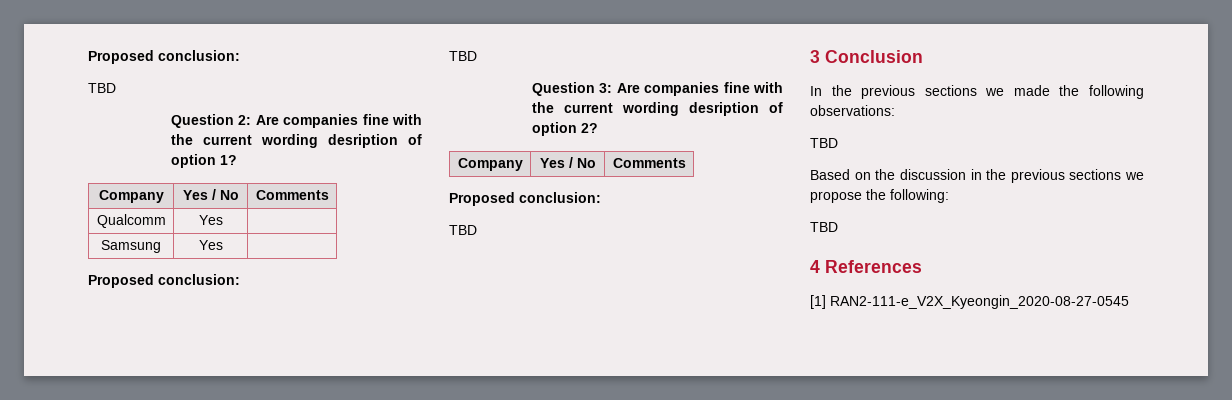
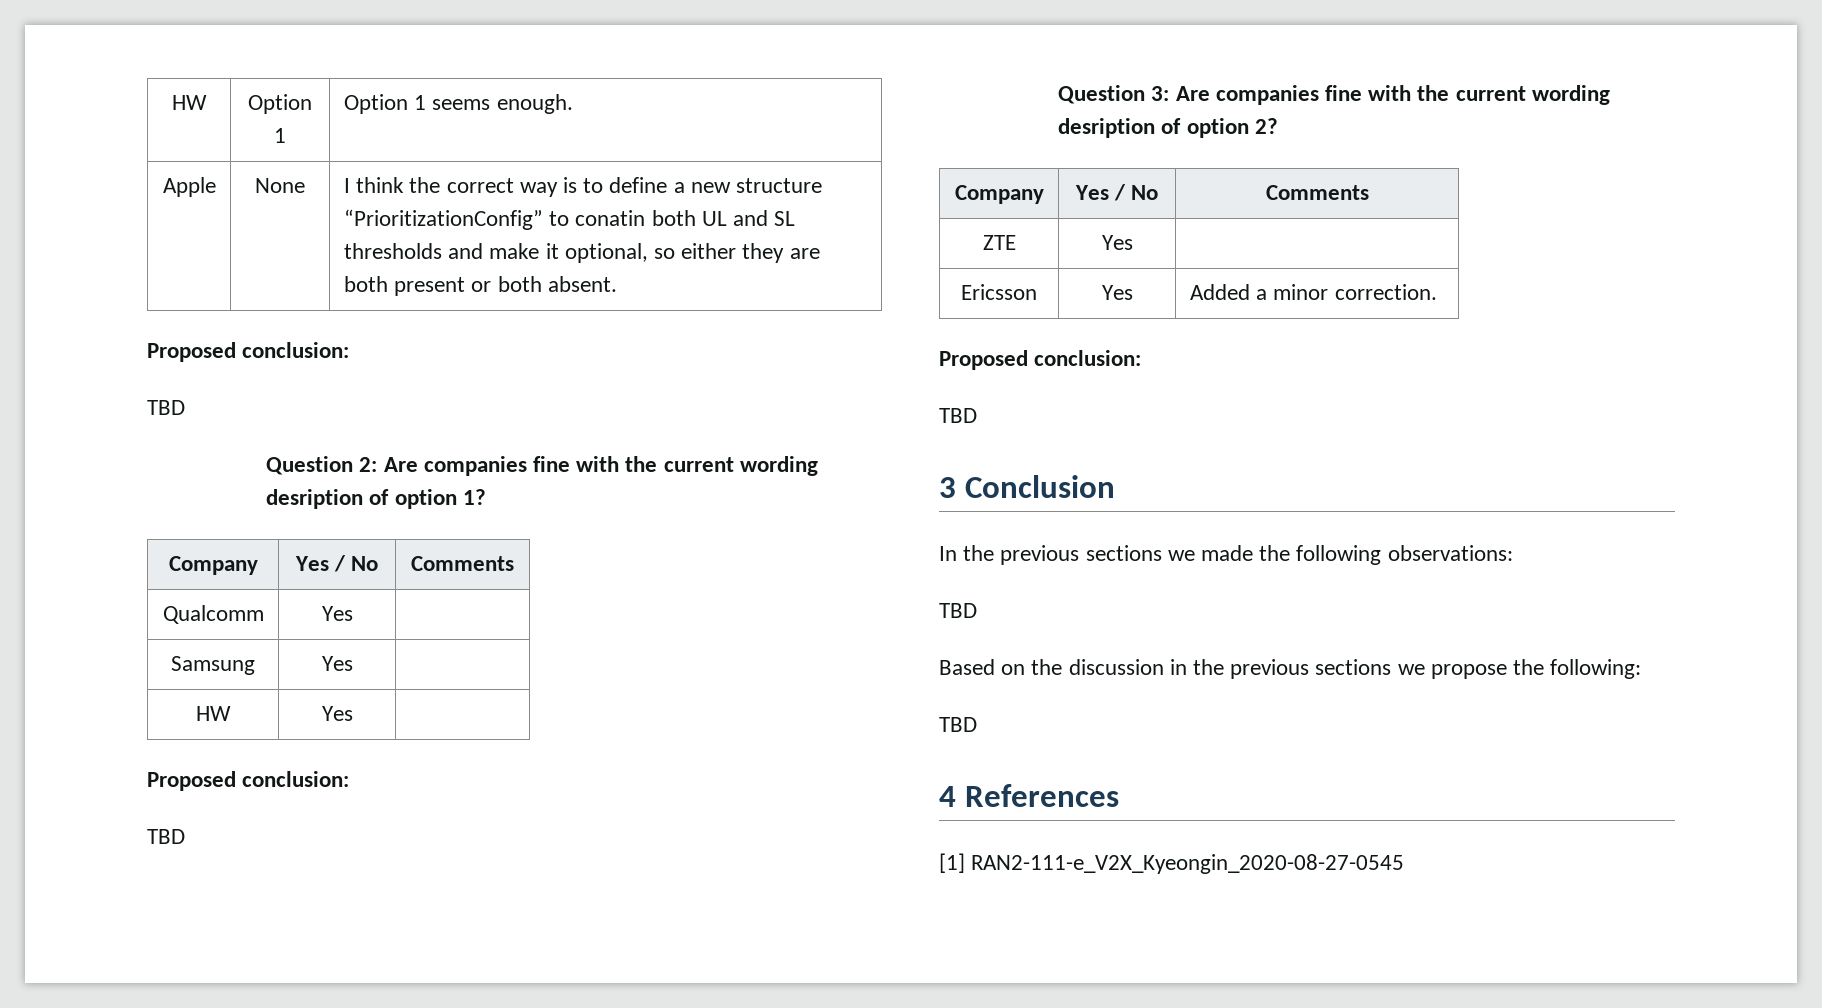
(88, 57) none -> [172,95,207,110] [248,94,312,114] [274,128,286,143] [343,94,573,114] [162,177,216,197] [255,178,305,193] [343,177,822,197] [343,209,796,230] [343,243,820,263] [343,276,617,296] HW | Option 1 | Option 1 seems enough. // Apple | None | I think the correct way is to define a new structure “PrioritizationConfig” to conatin both UL and SL thresholds and make it optional, so either they are both present or both absent. //
(223, 245) none -> [196,706,231,721] [321,706,353,721] // HW | Yes |
(686, 163) none -> [982,235,1016,250] [1101,235,1133,250] [961,284,1037,300] [1101,285,1133,300] [1189,284,1437,300] // ZTE | Yes | // Ericsson | Yes | Added a minor correction.

